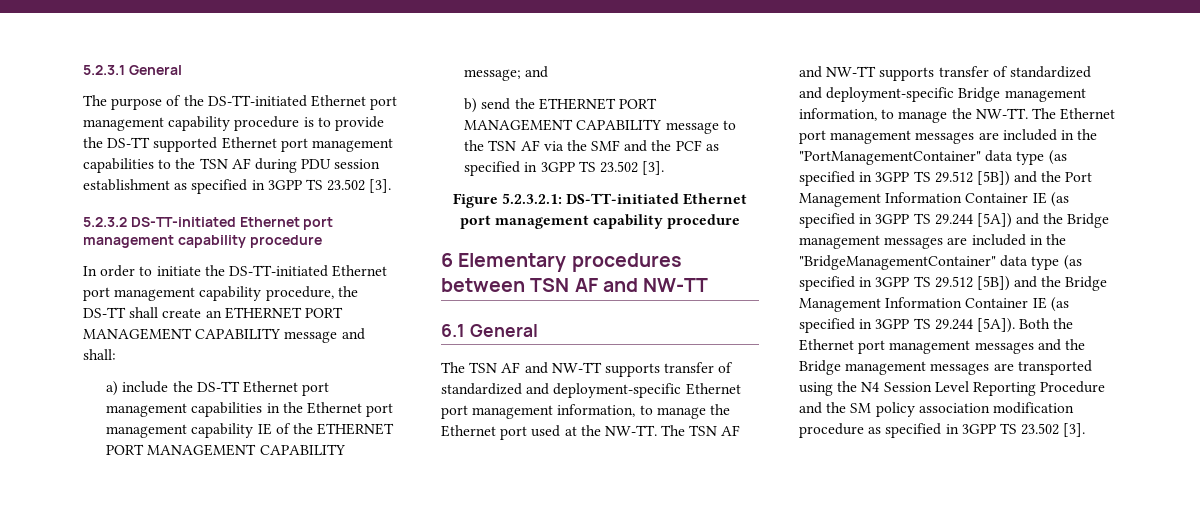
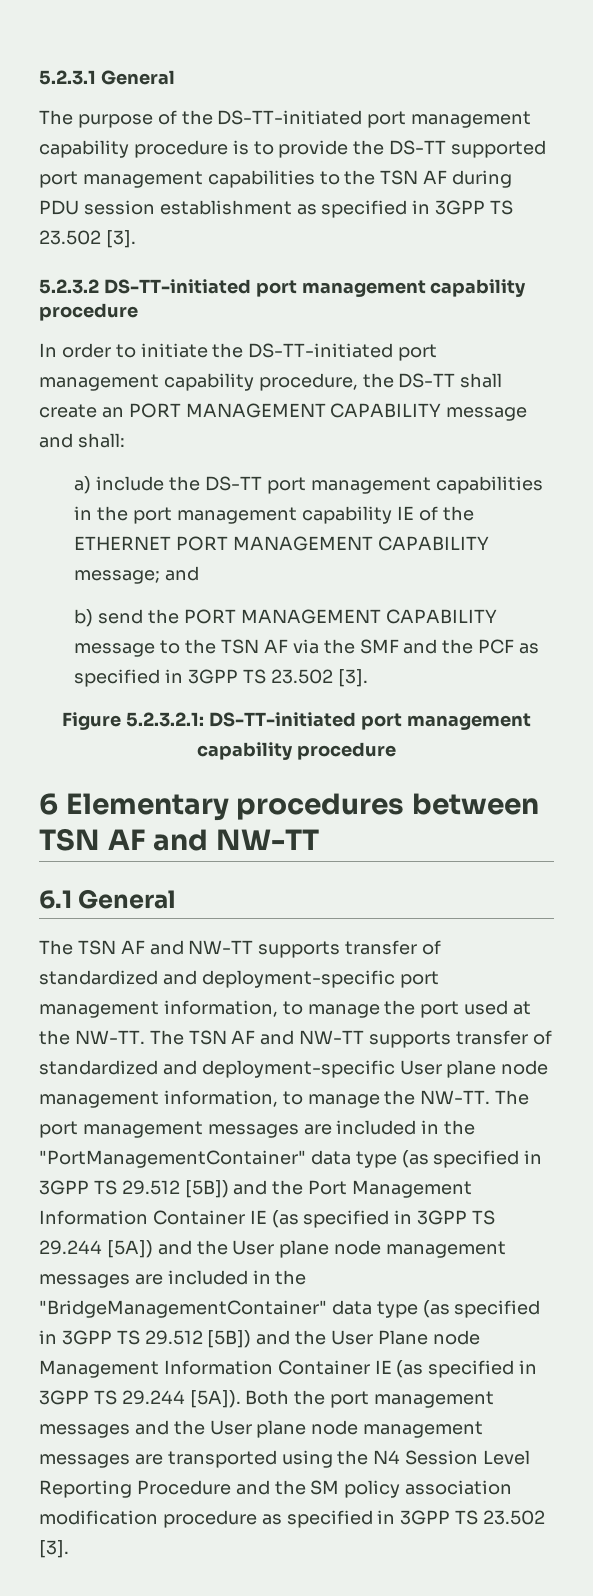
[310,95,366,107] Ethernet -> (363, 117) none
[221,137,277,149] Ethernet -> (547, 149) none
[239,217,300,227] Ethernet -> (251, 286) none
[332,265,388,277] Ethernet -> (394, 350) none
[224,307,302,319] ETHERNET -> (124, 412) none
[242,381,298,393] Ethernet -> (263, 483) none
[306,402,362,414] Ethernet -> (129, 513) none
[538,98,616,110] ETHERNET -> (180, 616) none
[683,193,748,205] Ethernet -> (356, 719) none
[685,383,741,395] Ethernet -> (395, 979) none
[441,425,496,437] Ethernet -> (416, 1007) none
[958,87,1001,102] Bridge -> [399,1060,549,1078] User plane node
[1060,108,1116,120] Ethernet -> (530, 1097) none
[1067,213,1110,228] Bridge -> [232,1240,382,1258] User plane node
[1065,276,1108,291] Bridge -> [331,1330,480,1345] User Plane node
[799,339,854,351] Ethernet -> (326, 1397) none
[799,360,841,375] Bridge -> [209,1420,359,1438] User plane node

